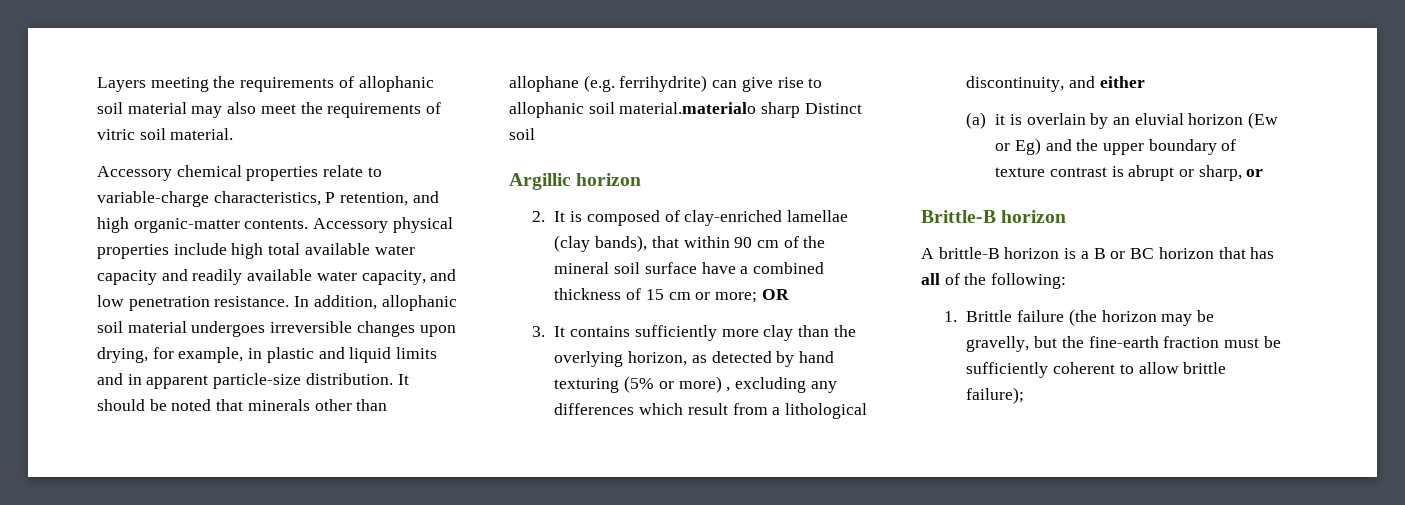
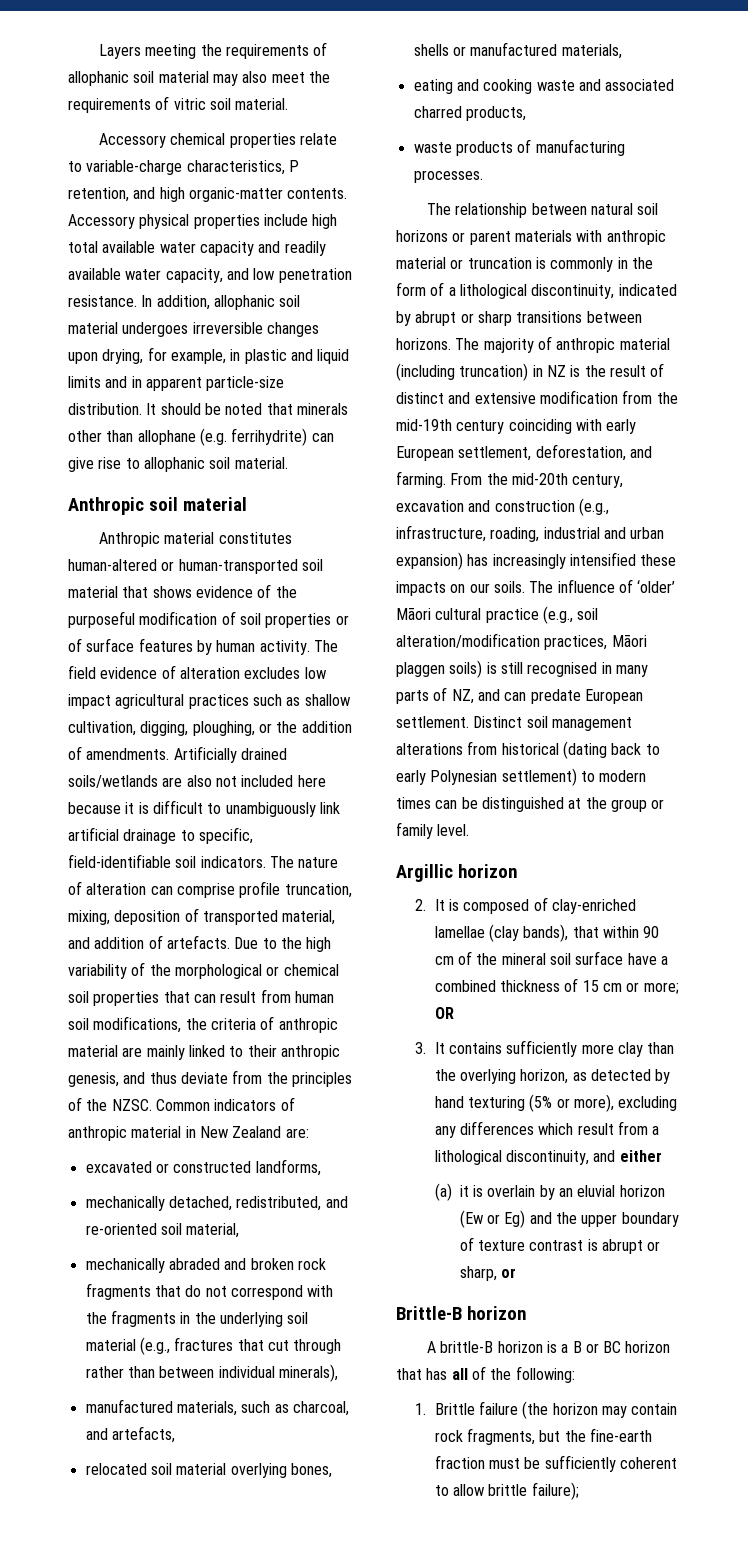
[619,102,862,118] [509,128,535,140] material.materialo sharp Distinct soil -> [234,457,288,469] [68,497,247,515] [98,532,292,547] [68,559,323,574] [68,584,297,598] [68,611,349,628] [68,638,338,655] [68,665,326,679] [68,694,350,709] [68,721,352,736] [68,746,287,763] [68,775,326,788] [68,800,340,817] [68,827,253,844] [68,854,339,868] [68,881,352,898] [68,908,336,925] [68,935,332,952] [68,962,339,979] [68,989,334,1006] [68,1016,338,1033] [68,1045,340,1060] [68,1070,352,1087] [68,1097,295,1111] [68,1126,309,1141] [85,1159,321,1176] [85,1196,348,1211] [85,1223,240,1238] [85,1258,326,1273] [85,1283,334,1300] [85,1310,309,1327] [85,1337,342,1355] [85,1364,338,1382] [85,1399,349,1416] [85,1426,175,1443] [85,1463,332,1478] [413,42,622,59] [413,79,675,94] [413,106,526,121] [413,139,625,156] [413,170,483,183] [426,203,659,218] [396,230,666,245] [396,257,653,272] [396,282,677,299] [396,311,642,326] [396,336,670,353] [396,363,665,381] [396,390,678,404] [396,419,637,434] [396,444,652,461] [396,471,624,488] [396,498,609,516] [396,525,665,542] [396,552,677,570] [396,579,676,596] [396,606,599,624] [396,633,647,650] [396,660,648,678] [396,687,643,704] [396,716,632,731] [396,741,660,759] [396,768,647,786] [396,797,665,812] [396,822,470,839] material. // Anthropic soil material // Anthropic material constitutes human-altered or human-transported soil material that shows evidence of the purposeful modification of soil properties or of surface features by human activity. The field evidence of alteration excludes low impact agricultural practices such as shallow cultivation, digging, ploughing, or the addition of amendments. Artificially drained soils/wetlands are also not included here because it is difficult to unambiguously link artificial drainage to specific, field-identifiable soil indicators. The nature of alteration can comprise profile truncation, mixing, deposition of transported material, and addition of artefacts. Due to the high variability of the morphological or chemical soil properties that can result from human soil modifications, the criteria of anthropic material are mainly linked to their anthropic genesis, and thus deviate from the principles of the NZSC. Common indicators of anthropic material in New Zealand are: // excavated or constructed landforms, // mechanically detached, redistributed, and re-oriented soil material, // mechanically abraded and broken rock fragments that do not correspond with the fragments in the underlying soil material (e.g., fractures that cut through rather than between individual minerals), // manufactured materials, such as charcoal, and artefacts, // relocated soil material overlying bones, shells or manufactured materials, // eating and cooking waste and associated charred products, // waste products of manufacturing processes. // The relationship between natural soil horizons or parent materials with anthropic material or truncation is commonly in the form of a lithological discontinuity, indicated by abrupt or sharp transitions between horizons. The majority of anthropic material (including truncation) in NZ is the result of distinct and extensive modification from the mid-19th century coinciding with early European settlement, deforestation, and farming. From the mid-20th century, excavation and construction (e.g., infrastructure, roading, industrial and urban expansion) has increasingly intensified these impacts on our soils. The influence of ‘older’ Māori cultural practice (e.g., soil alteration/modification practices, Māori plaggen soils) is still recognised in many parts of NZ, and can predate European settlement. Distinct soil management alterations from historical (dating back to early Polynesian settlement) to modern times can be distinguished at the group or family level.
[678,376,731,393] more) , -> [573,1094,614,1112] more),
[1196,310,1214,322] [966,336,1030,352] be gravelly, -> [631,1403,678,1415] [434,1428,535,1445] contain rock fragments,

